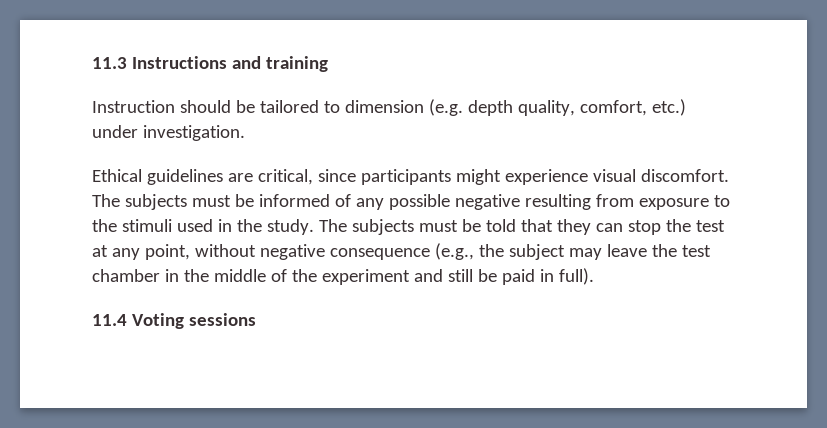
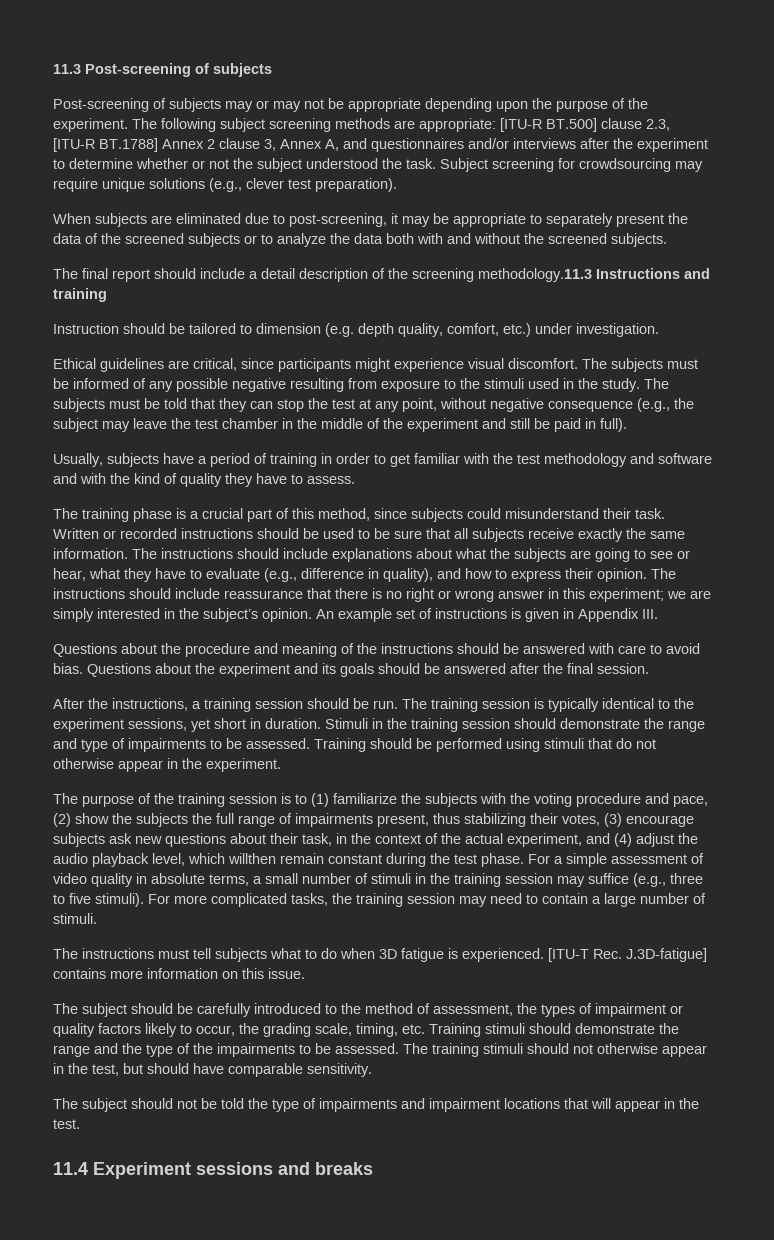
(127, 63) none -> [85,63,272,77] [53,98,648,112] [53,118,670,132] [53,138,708,152] [53,158,703,172] [53,178,397,192] [53,213,688,227] [53,233,667,247] [53,268,592,282] Post-screening of subjects // Post-screening of subjects may or may not be appropriate depending upon the purpose of the experiment. The following subject screening methods are appropriate: [ITU-R BT.500] clause 2.3, [ITU-R BT.1788] Annex 2 clause 3, Annex A, and questionnaires and/or interviews after the experiment to determine whether or not the subject understood the task. Subject screening for crowdsourcing may require unique solutions (e.g., clever test preparation). // When subjects are eliminated due to post-screening, it may be appropriate to separately present the data of the screened subjects or to analyze the data both with and without the screened subjects. // The final report should include a detail description of the screening methodology.11.3
[92,313,256,329] 11.4 Voting sessions -> [53,453,712,467] [53,473,355,487] [53,508,665,522] [53,528,685,542] [53,548,690,562] [53,568,676,582] [53,588,711,602] [53,608,658,622] [53,643,700,657] [53,663,649,677] [53,698,694,712] [53,718,705,732] [53,738,656,752] [53,758,281,772] [53,793,708,807] [53,813,694,827] [53,833,698,847] [53,853,704,867] [53,873,703,887] [53,893,706,907] [53,913,97,924] [53,948,707,962] [53,968,305,979] [53,1003,683,1017] [53,1023,679,1037] [53,1043,707,1057] [53,1063,372,1077] [53,1098,699,1112] [53,1119,80,1129] [53,1162,373,1179] Usually, subjects have a period of training in order to get familiar with the test methodology and software and with the kind of quality they have to assess. // The training phase is a crucial part of this method, since subjects could misunderstand their task. Written or recorded instructions should be used to be sure that all subjects receive exactly the same information. The instructions should include explanations about what the subjects are going to see or hear, what they have to evaluate (e.g., difference in quality), and how to express their opinion. The instructions should include reassurance that there is no right or wrong answer in this experiment; we are simply interested in the subject’s opinion. An example set of instructions is given in Appendix III. // Questions about the procedure and meaning of the instructions should be answered with care to avoid bias. Questions about the experiment and its goals should be answered after the final session. // After the instructions, a training session should be run. The training session is typically identical to the experiment sessions, yet short in duration. Stimuli in the training session should demonstrate the range and type of impairments to be assessed. Training should be performed using stimuli that do not otherwise appear in the experiment. // The purpose of the training session is to (1) familiarize the subjects with the voting procedure and pace, (2) show the subjects the full range of impairments present, thus stabilizing their votes, (3) encourage subjects ask new questions about their task, in the context of the actual experiment, and (4) adjust the audio playback level, which willthen remain constant during the test phase. For a simple assessment of video quality in absolute terms, a small number of stimuli in the training session may suffice (e.g., three to five stimuli). For more complicated tasks, the training session may need to contain a large number of stimuli. // The instructions must tell subjects what to do when 3D fatigue is experienced. [ITU-T Rec. J.3D-fatigue] contains more information on this issue. // The subject should be carefully introduced to the method of assessment, the types of impairment or quality factors likely to occur, the grading scale, timing, etc. Training stimuli should demonstrate the range and the type of the impairments to be assessed. The training stimuli should not otherwise appear in the test, but should have comparable sensitivity. // The subject should not be told the type of impairments and impairment locations that will appear in the test. // 11.4 Experiment sessions and breaks

